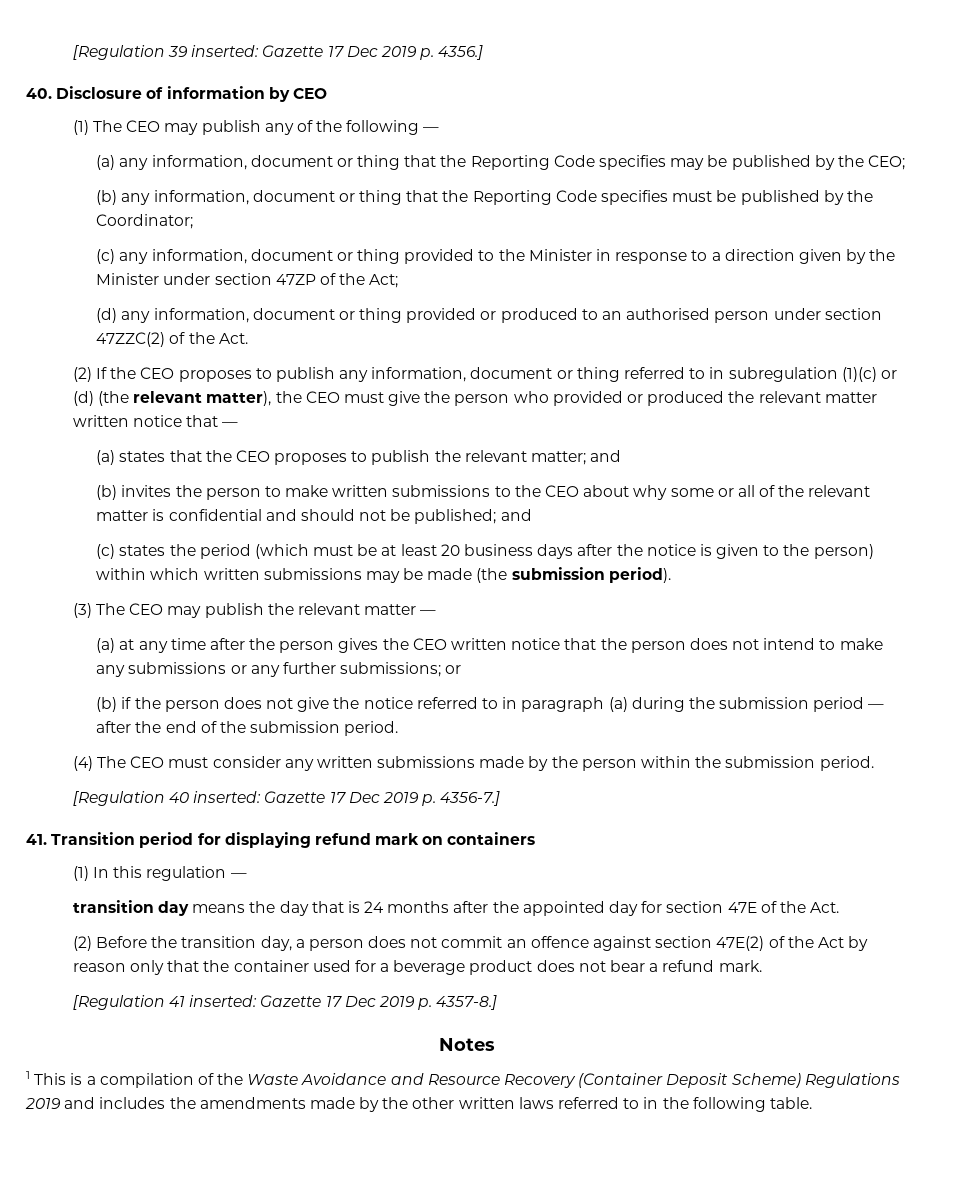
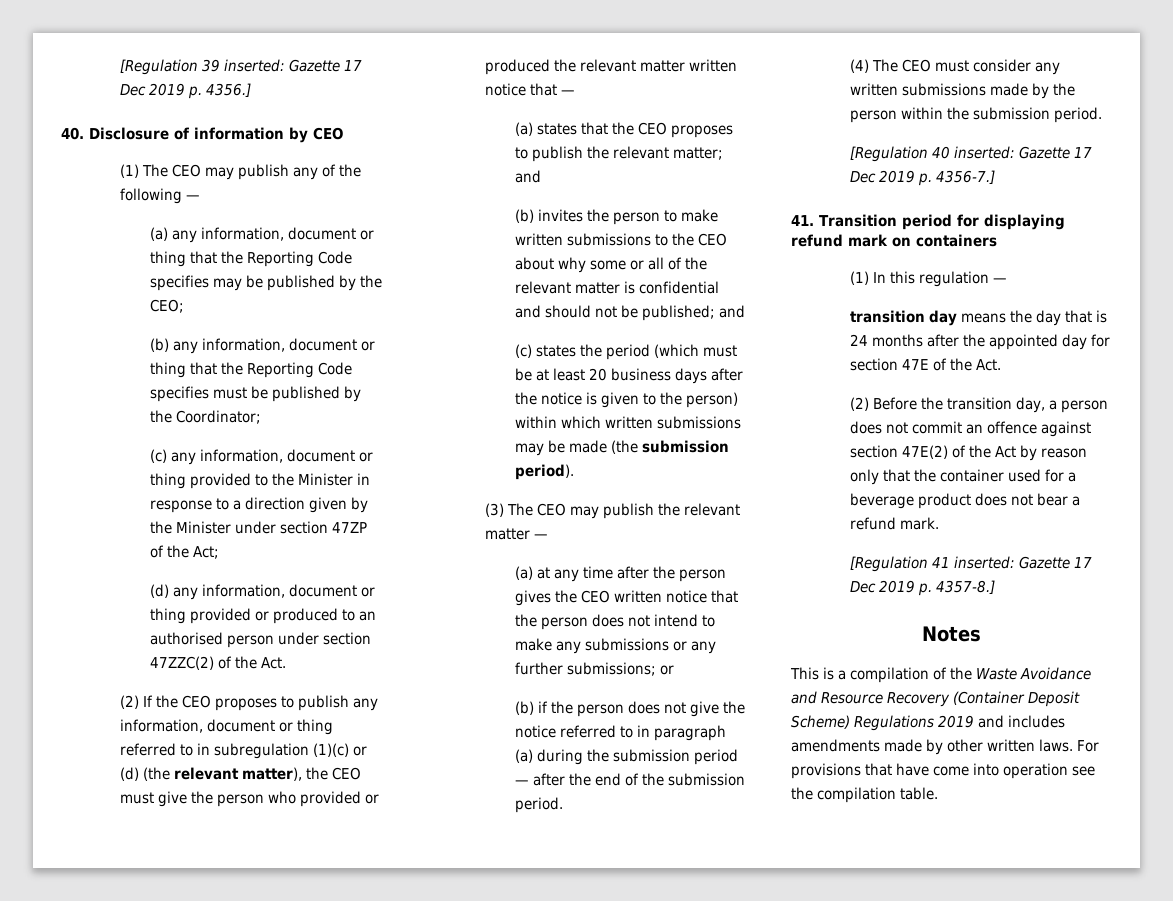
[26,1071,30,1079] 1 -> (981, 634) none
[169,1097,196,1109] the -> (1066, 721) none
[382,1097,409,1109] the -> (944, 747) none
[518,1097,766,1112] laws referred to in the following -> [1039,739,1100,752] [791,763,1096,779] [791,787,897,803] laws. For provisions that have come into operation see the compilation

